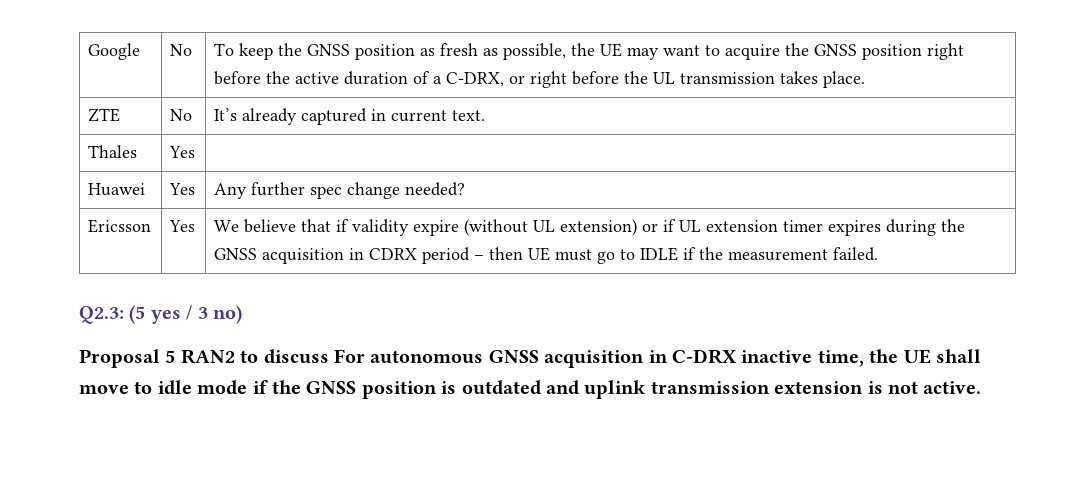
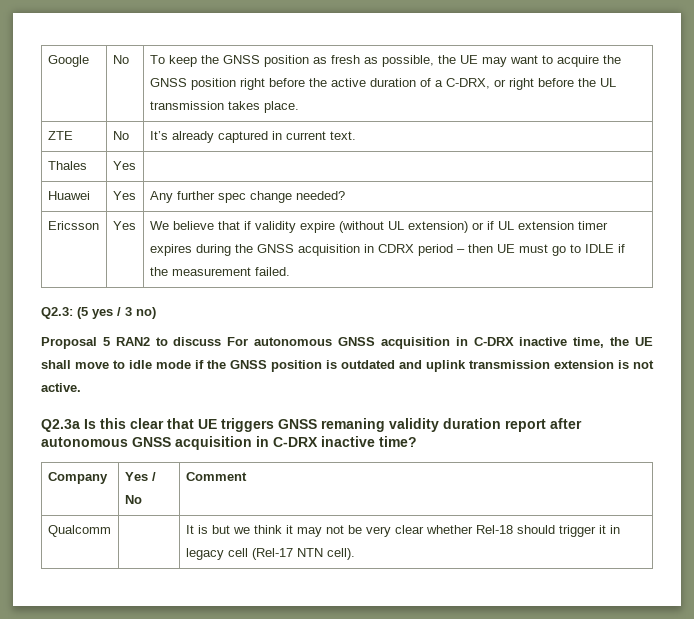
(982, 387) none -> [41,418,582,432] [41,436,417,450] [47,472,108,484] [124,472,156,481] [124,495,142,504] [185,472,247,481] [47,525,111,537] [185,525,620,537] [185,548,355,560] // Q2.3a Is this clear that UE triggers GNSS remaning validity duration report after autonomous GNSS acquisition in C-DRX inactive time? // Company | Yes / No | Comment // Qualcomm | | It is but we think it may not be very clear whether Rel-18 should trigger it in legacy cell (Rel-17 NTN cell).

